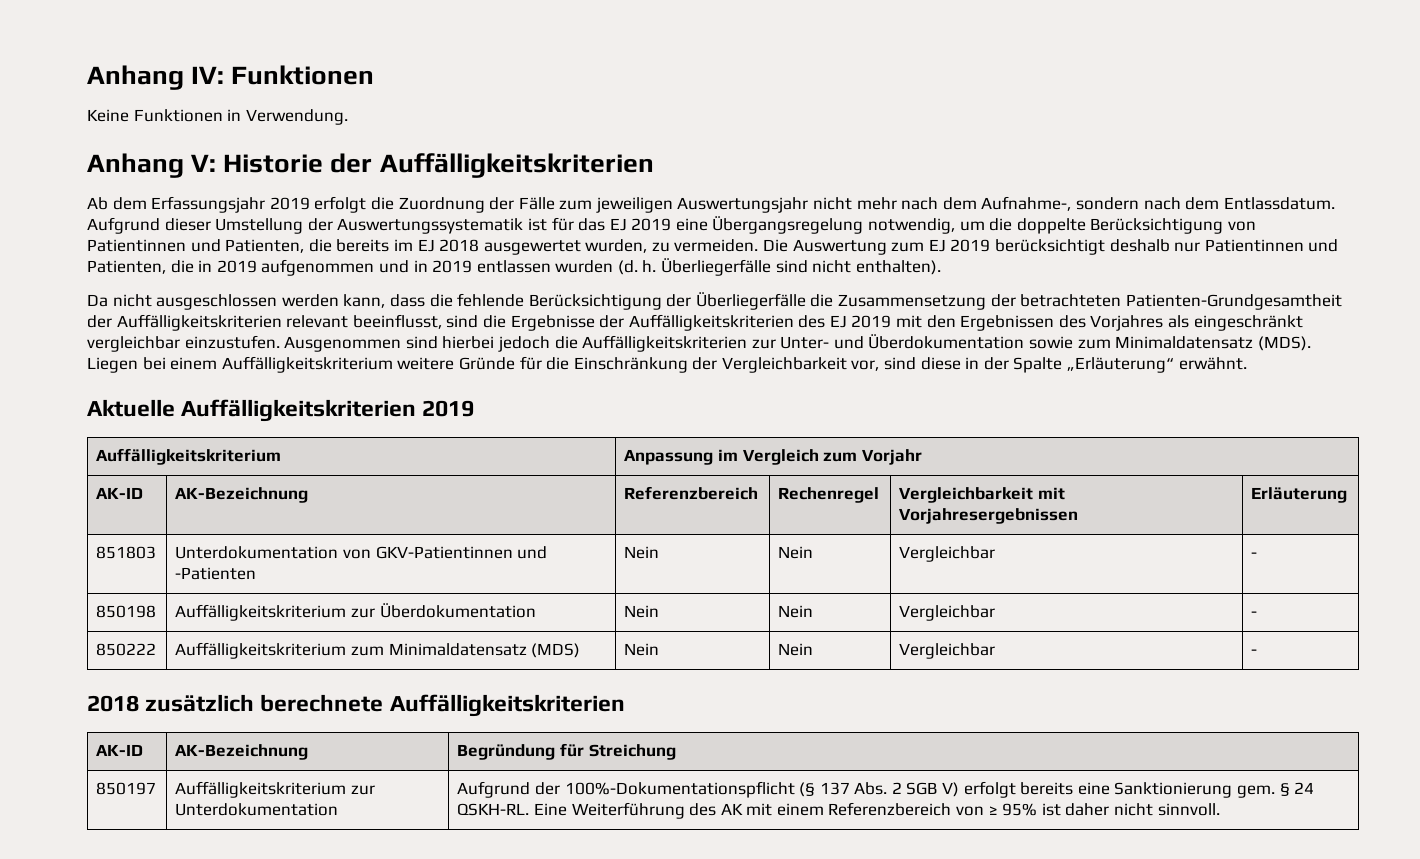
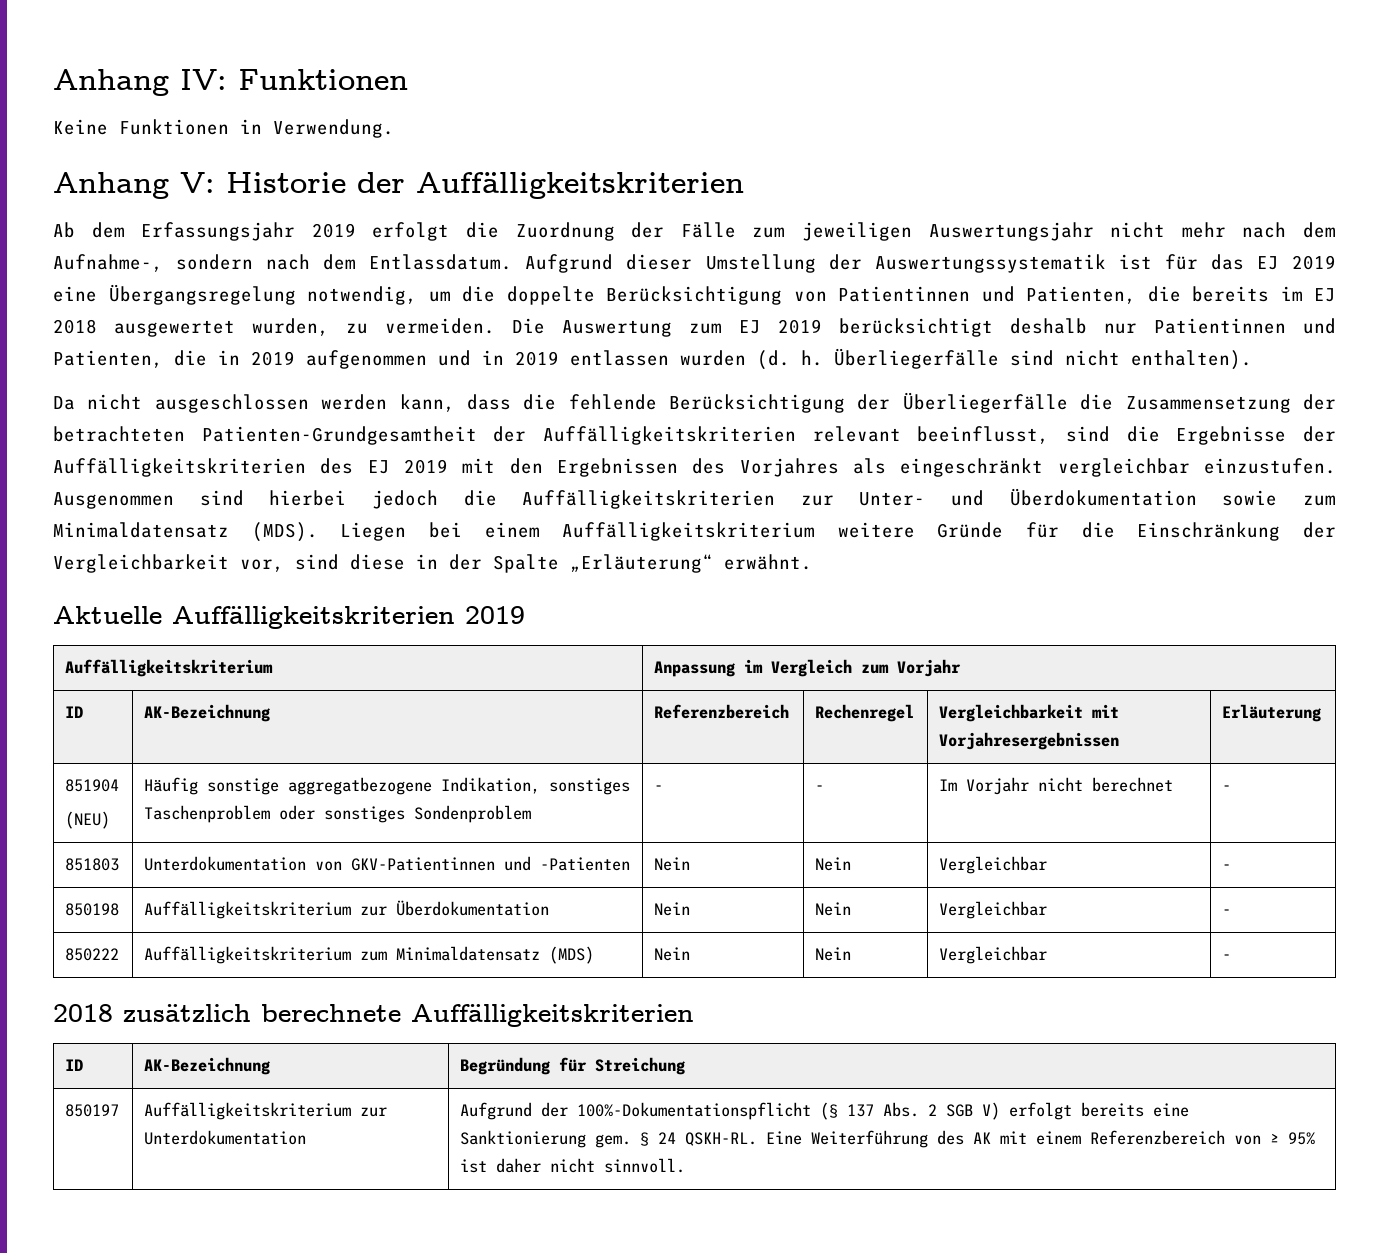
[96,487,144,499] AK-ID -> [65,706,84,718] ID
(1348, 495) none -> [65,779,120,792] [65,811,111,829] [144,777,631,795] [144,805,532,823] [654,785,664,791] [815,785,825,791] [939,777,1174,795] [1222,785,1232,791] // 851904 // (NEU) | Häufig sonstige aggregatbezogene Indikation, sonstiges Taschenproblem oder sonstiges Sondenproblem | - | - | Im Vorjahr nicht berechnet | -
[96,744,144,756] AK-ID -> [65,1059,84,1071] ID

